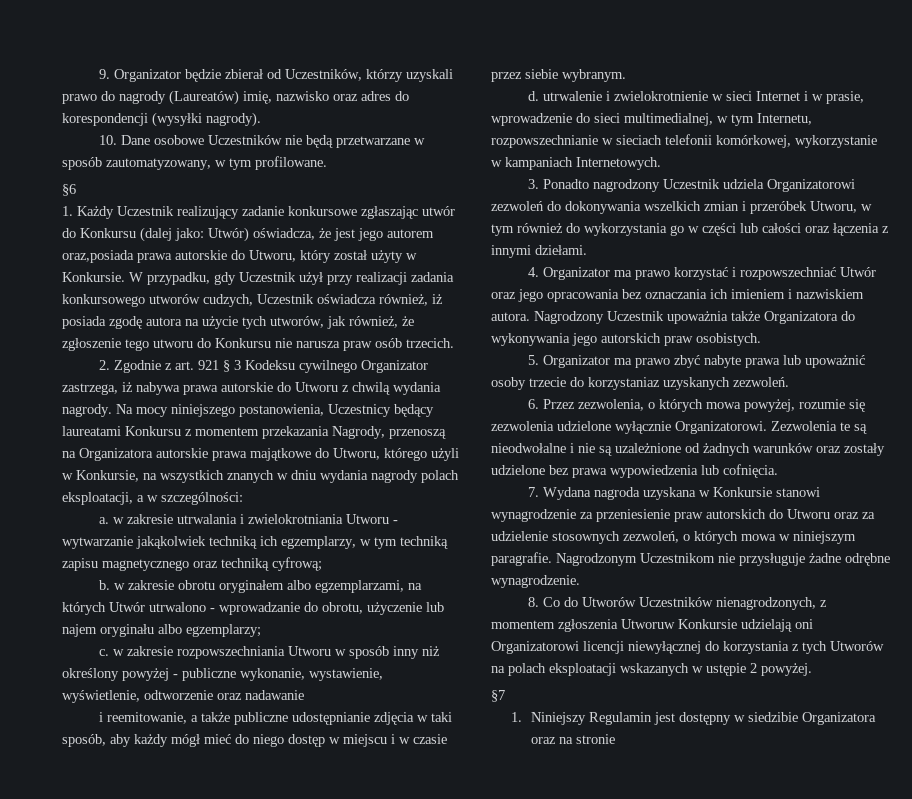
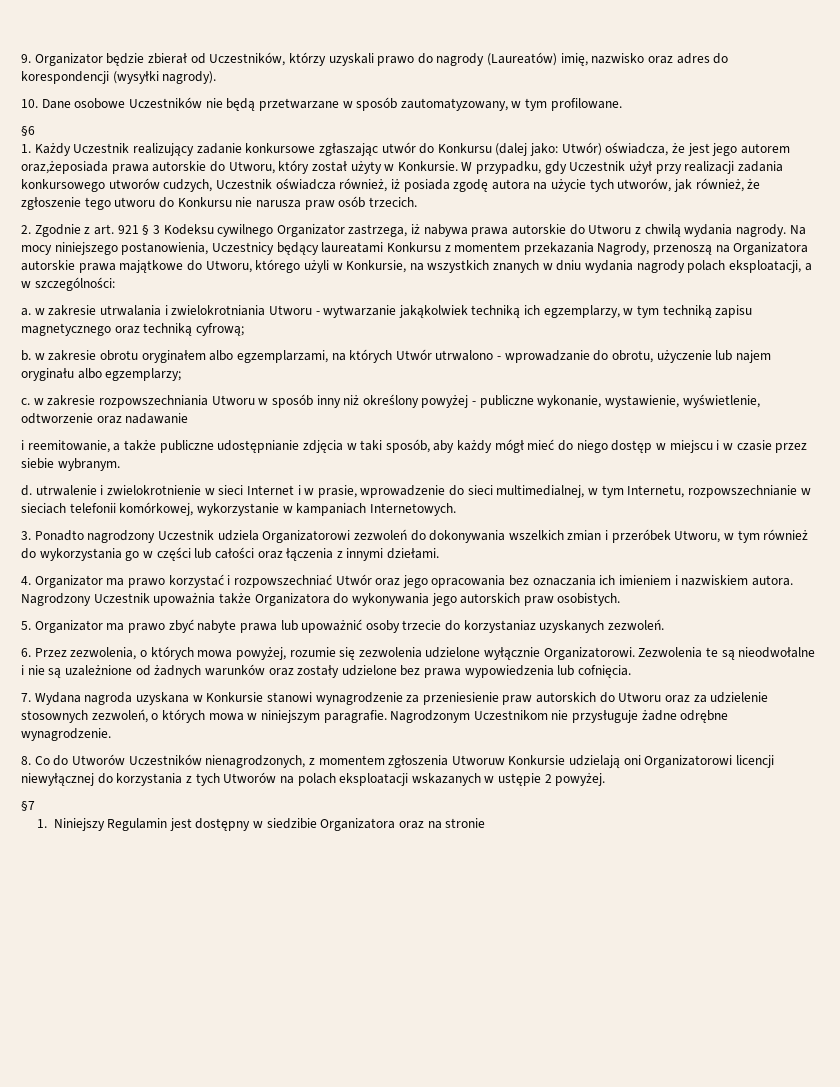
[62,250,134,263] oraz,posiada -> [21,161,108,174] oraz,żeposiada

